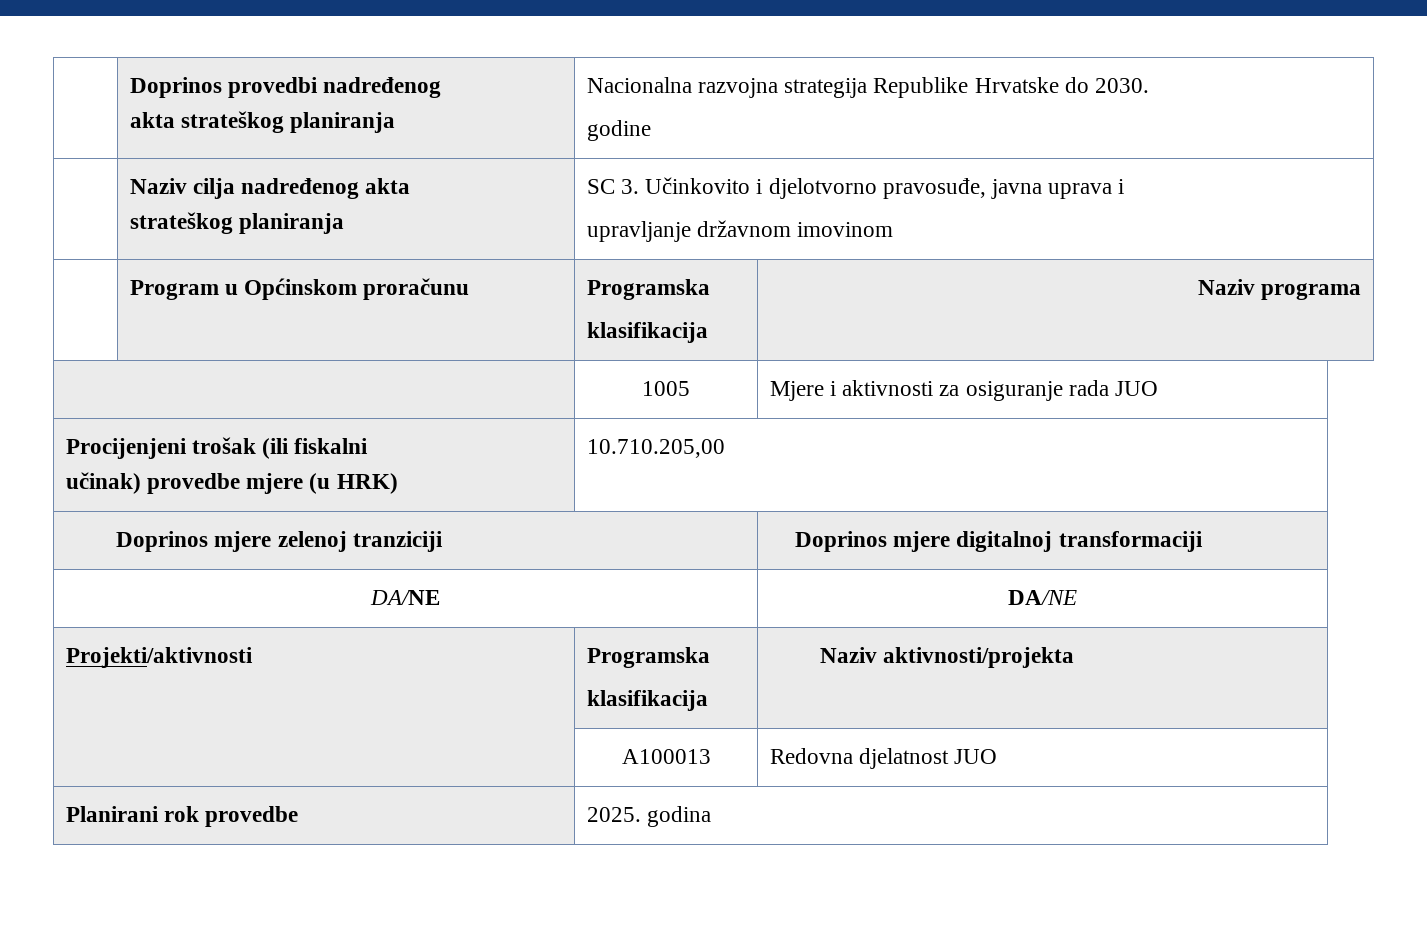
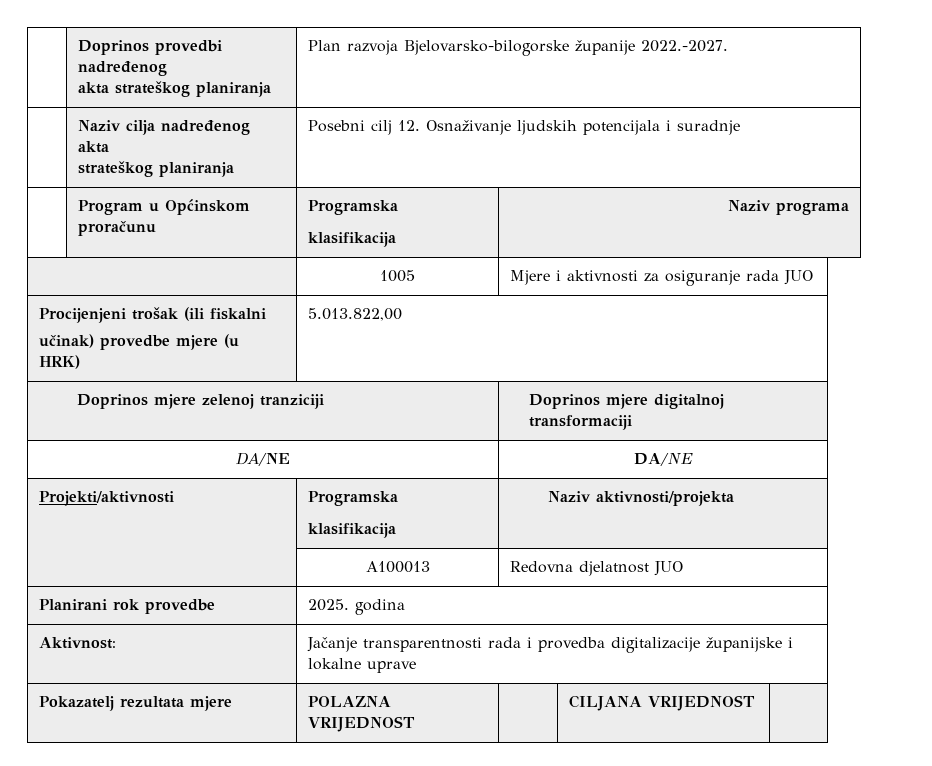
[586,77,1150,98] [586,120,651,141] Nacionalna razvojna strategija Republike Hrvatske do 2030. // godine -> [307,40,728,56] Plan razvoja Bjelovarsko-bilogorske županije 2022.-2027.
[586,177,1125,199] [586,220,894,242] SC 3. Učinkovito i djelotvorno pravosuđe, javna uprava i // upravljanje državnom imovinom -> [307,120,740,135] Posebni cilj 12. Osnaživanje ljudskih potencijala i suradnje
[586,439,725,458] 10.710.205,00 -> [307,308,402,321] 5.013.822,00
(711, 816) none -> [38,637,116,649] [306,637,793,653] [307,658,416,673] [38,696,232,711] [307,696,391,707] [307,716,415,732] [568,695,755,711] // Aktivnost: | Jačanje transparentnosti rada i provedba digitalizacije županijske i lokalne uprave // Pokazatelj rezultata mjere | POLAZNA VRIJEDNOST | | CILJANA VRIJEDNOST |

